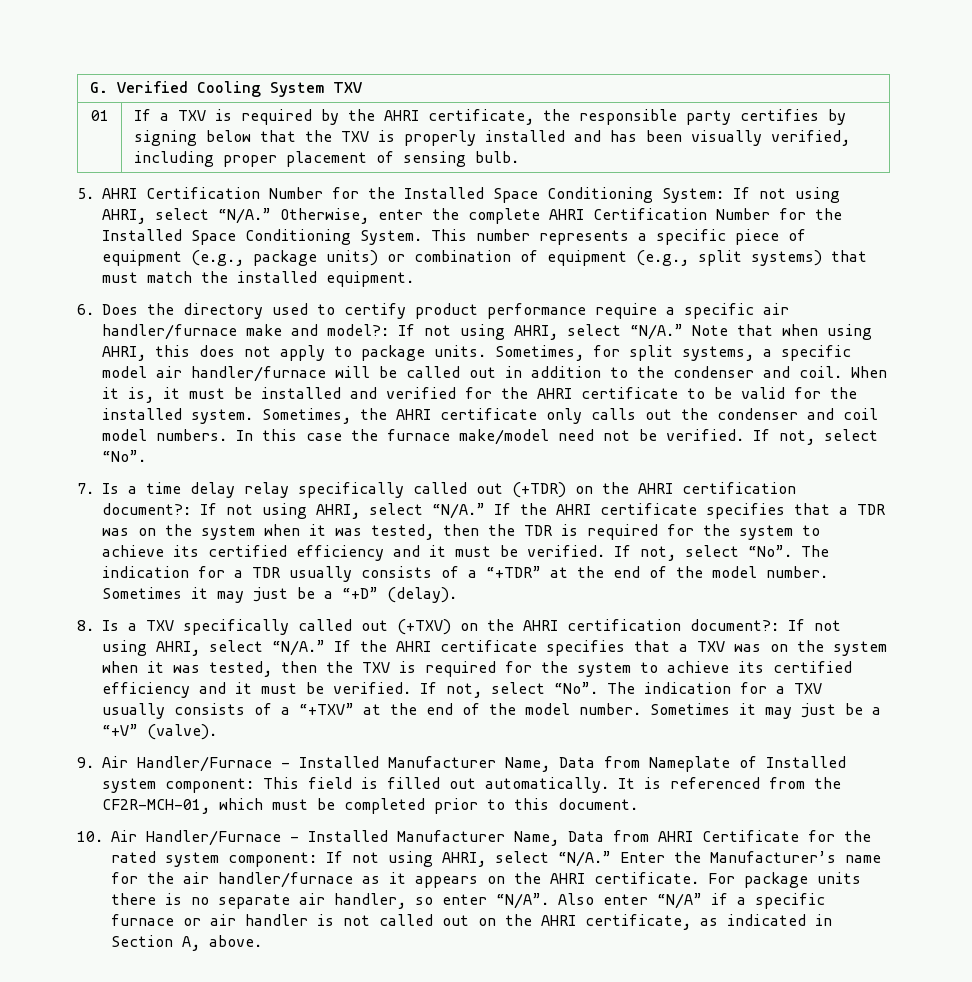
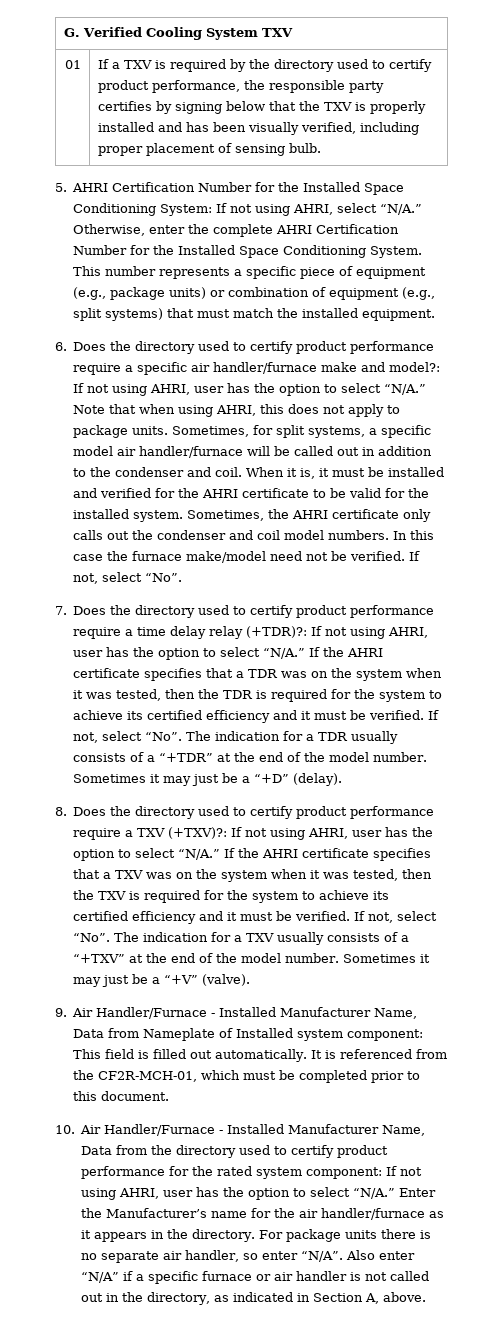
[383,109,534,125] AHRI certificate, -> [273,59,432,72] [97,80,240,93] directory used to certify product performance,
(558, 332) none -> [194,383,338,396] user has the option to
[102,482,796,498] [102,503,360,519] Is a time delay relay specifically called out (+TDR) on the AHRI certification document?: If not using AHRI, -> [73,605,435,618] [73,626,429,639] [73,647,217,660] Does the directory used to certify product performance require a time delay relay (+TDR)?: If not using AHRI, user has the option to
[102,619,841,635] [102,640,200,656] Is a TXV specifically called out (+TXV) on the AHRI certification document?: If not using AHRI, -> [73,806,435,819] [73,827,434,840] [73,849,132,861] Does the directory used to certify product performance require a TXV (+TXV)?: If not using AHRI, user has the option to
[658,830,799,842] AHRI Certificate -> [151,1145,389,1158] [81,1166,166,1179] the directory used to certify product performance
(486, 859) none -> [163,1187,307,1200] user has the option to
[487,872,699,884] on the AHRI certificate. -> [151,1229,256,1242] in the directory.
[478,914,691,930] on the AHRI certificate, -> [106,1292,211,1305] in the directory,

